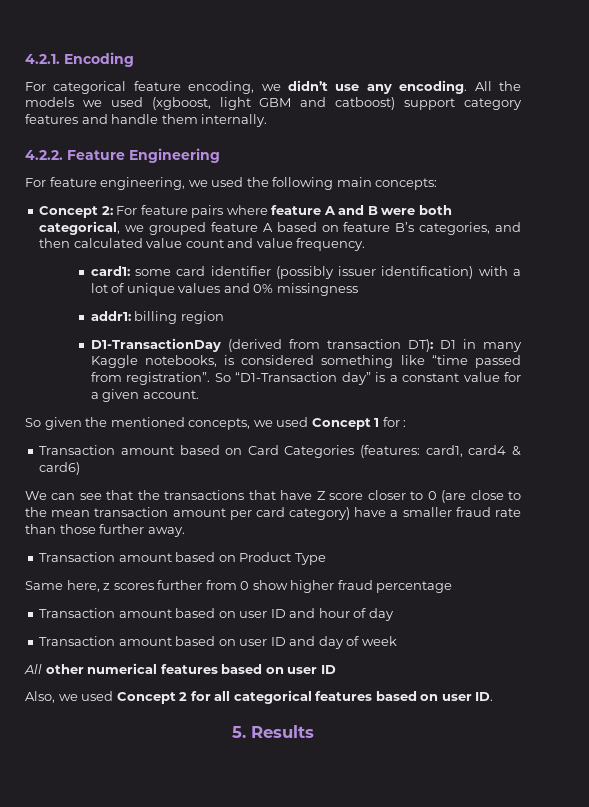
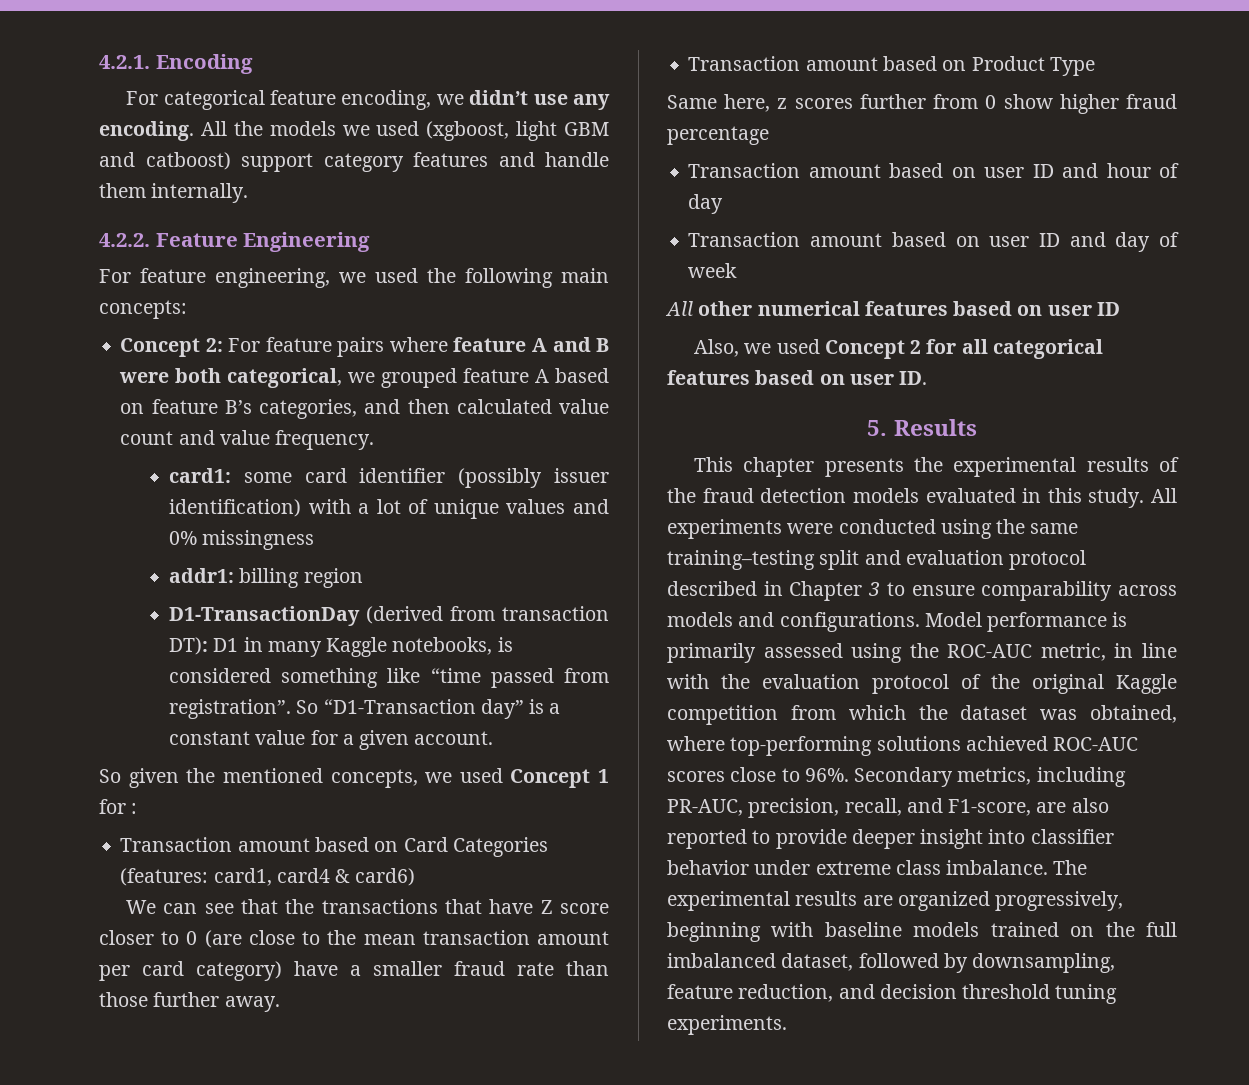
(314, 731) none -> [694,457,1179,477] [667,488,1177,508] [667,519,1079,539] [667,550,1087,570] [667,581,1177,601] [667,612,1128,632] [667,643,1177,663] [667,674,1177,694] [667,705,1177,725] [667,736,1139,756] [667,767,1126,787] [667,798,1109,818] [667,829,1114,849] [667,860,1088,875] [667,891,1124,911] [667,922,1177,942] [667,953,1116,973] [667,984,1118,1004] [667,1015,787,1035] // This chapter presents the experimental results of the fraud detection models evaluated in this study. All experiments were conducted using the same training–testing split and evaluation protocol described in Chapter 3 to ensure comparability across models and configurations. Model performance is primarily assessed using the ROC-AUC metric, in line with the evaluation protocol of the original Kaggle competition from which the dataset was obtained, where top-performing solutions achieved ROC-AUC scores close to 96%. Secondary metrics, including PR-AUC, precision, recall, and F1-score, are also reported to provide deeper insight into classifier behavior under extreme class imbalance. The experimental results are organized progressively, beginning with baseline models trained on the full imbalanced dataset, followed by downsampling, feature reduction, and decision threshold tuning experiments.

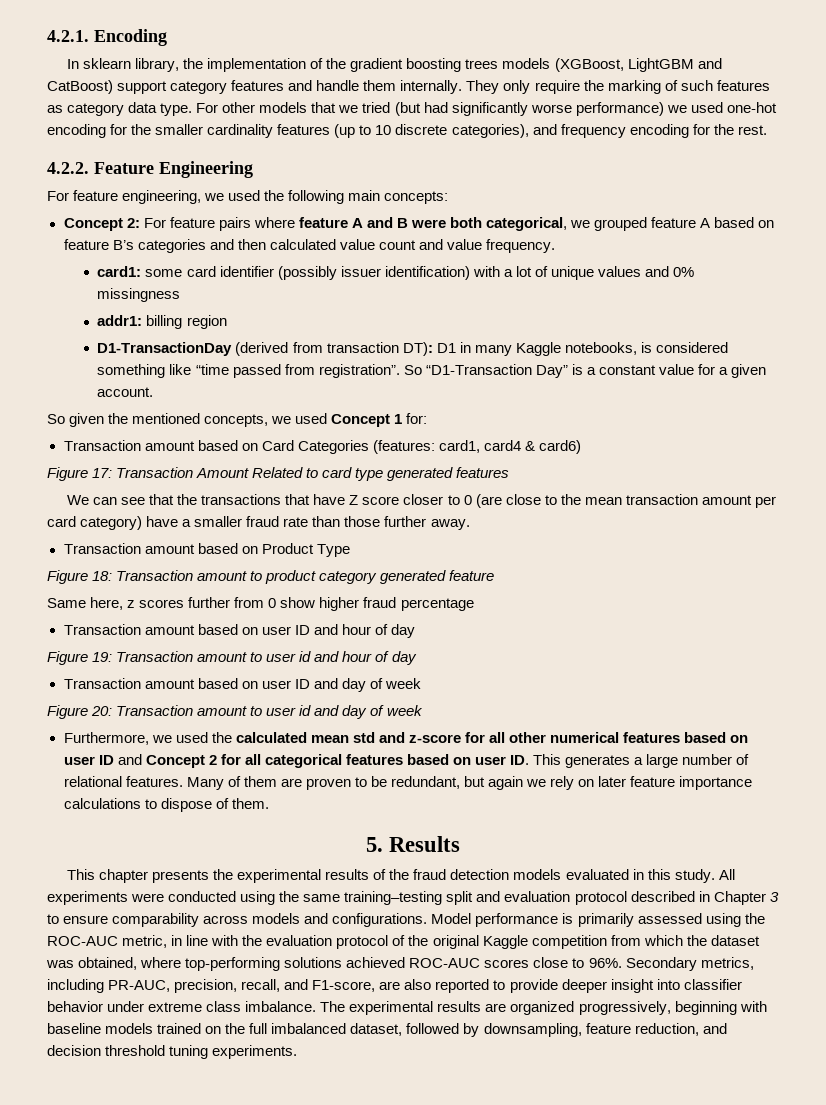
[126,90,610,110] [99,121,609,141] [99,152,231,170] For categorical feature encoding, we didn’t use any encoding. All the models we used (xgboost, light GBM and catboost) -> [66,58,722,72] [47,80,113,94] In sklearn library, the implementation of the gradient boosting trees models (XGBoost, LightGBM and CatBoost)
(249, 193) none -> [466,80,770,94] [47,102,777,116] [47,124,767,138] They only require the marking of such features as category data type. For other models that we tried (but had significantly worse performance) we used one-hot encoding for the smaller cardinality features (up to 10 discrete categories), and frequency encoding for the rest.
[259,399,358,419] categories, -> [137,239,206,253] categories
[480,699,524,719] day” -> [535,365,568,378] Day”
[99,799,138,814] for : -> [406,413,428,424] for:
(415, 877) none -> [47,467,510,481] // Figure 17: Transaction Amount Related to card type generated features
(1095, 66) none -> [47,570,495,584] // Figure 18: Transaction amount to product category generated feature
(724, 204) none -> [47,651,417,665] // Figure 19: Transaction amount to user id and hour of day
[665,301,693,316] All -> [47,705,423,719] [63,732,506,745] Figure 20: Transaction amount to user id and day of week // Furthermore, we used the calculated mean std and z-score for all
[694,339,820,357] // Also, we used -> [117,754,142,765] and
(928, 378) none -> [533,754,750,768] [63,776,753,790] [63,798,269,812] This generates a large number of relational features. Many of them are proven to be redundant, but again we rely on later feature importance calculations to dispose of them.

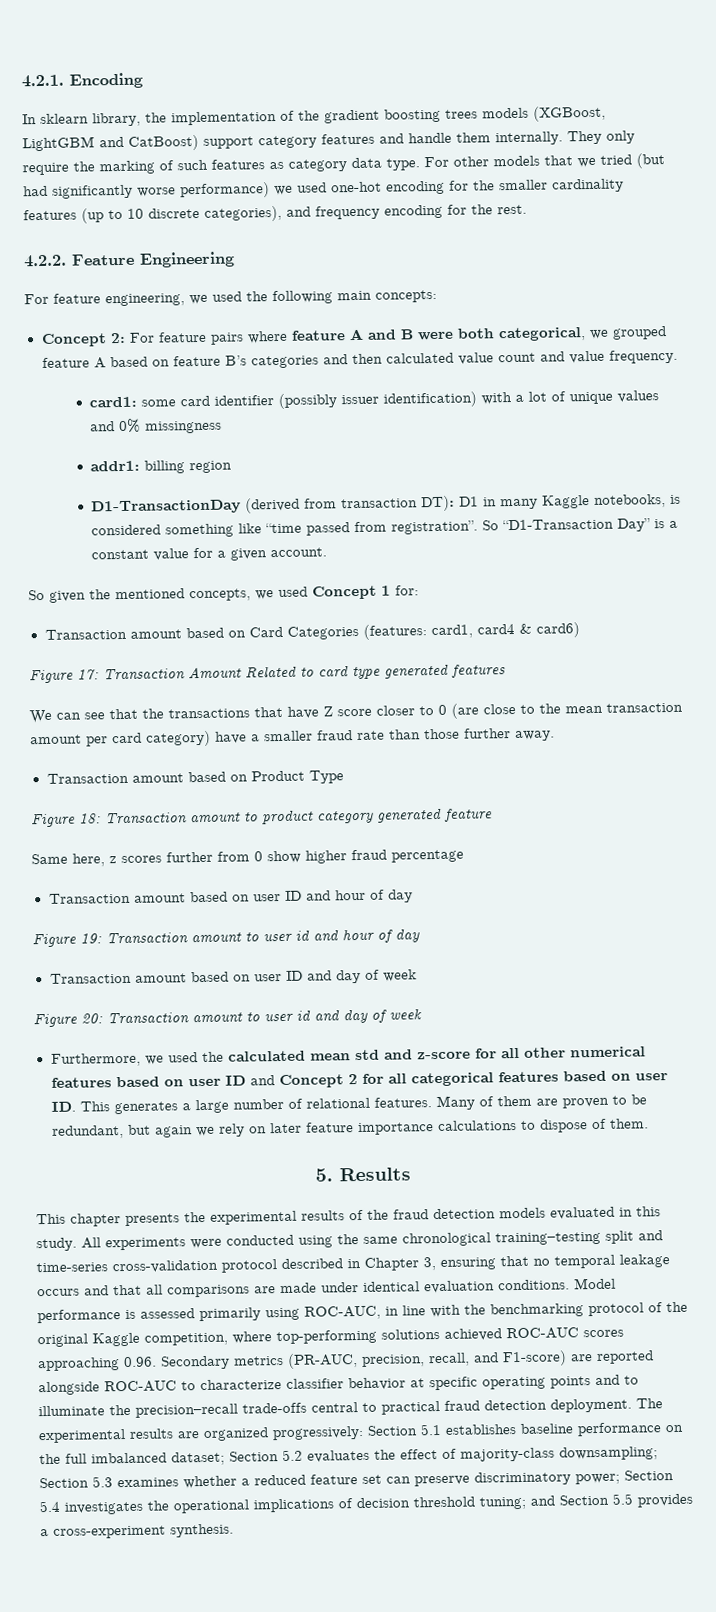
(341, 898) none -> [402,1232,491,1247] chronological
[504,891,571,902] evaluation -> [36,1259,218,1274] time-series cross-validation
[769,892,779,902] [47,913,765,927] [47,935,168,948] 3 to ensure comparability across models and configurations. Model performance is primarily assessed using the ROC-AUC metric, -> [423,1254,670,1271] [37,1277,616,1298] [37,1305,381,1324] 3, ensuring that no temporal leakage occurs and that all comparisons are made under identical evaluation conditions. Model performance is assessed primarily using ROC-AUC,
[266,935,333,946] evaluation -> [490,1303,584,1318] benchmarking
[531,935,760,949] [46,957,138,970] competition from which the dataset was obtained, -> [144,1332,228,1346] competition,
[533,957,754,971] [47,979,742,993] [47,1001,317,1012] close to 96%. Secondary metrics, including PR-AUC, precision, recall, and F1-score, are also reported to provide deeper insight into classifier behavior under extreme class imbalance. -> [38,1350,654,1372] [38,1374,639,1396] [38,1398,632,1418] approaching 0.96. Secondary metrics (PR-AUC, precision, recall, and F1-score) are reported alongside ROC-AUC to characterize classifier behavior at specific operating points and to illuminate the precision–recall trade-offs central to practical fraud detection deployment.
[578,1001,767,1015] [47,1023,727,1037] [47,1045,298,1059] progressively, beginning with baseline models trained on the full imbalanced dataset, followed by downsampling, feature reduction, and decision threshold tuning experiments. -> [272,1422,684,1441] [39,1446,658,1466] [39,1470,674,1489] [39,1493,693,1515] [40,1523,234,1539] progressively: Section 5.1 establishes baseline performance on the full imbalanced dataset; Section 5.2 evaluates the effect of majority-class downsampling; Section 5.3 examines whether a reduced feature set can preserve discriminatory power; Section 5.4 investigates the operational implications of decision threshold tuning; and Section 5.5 provides a cross-experiment synthesis.

